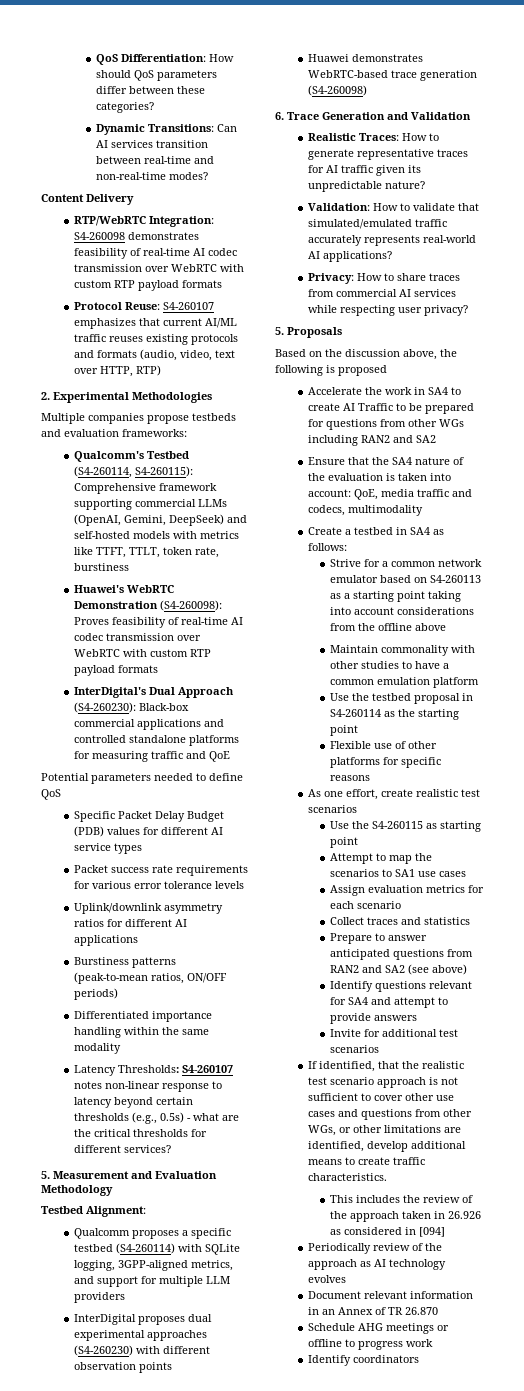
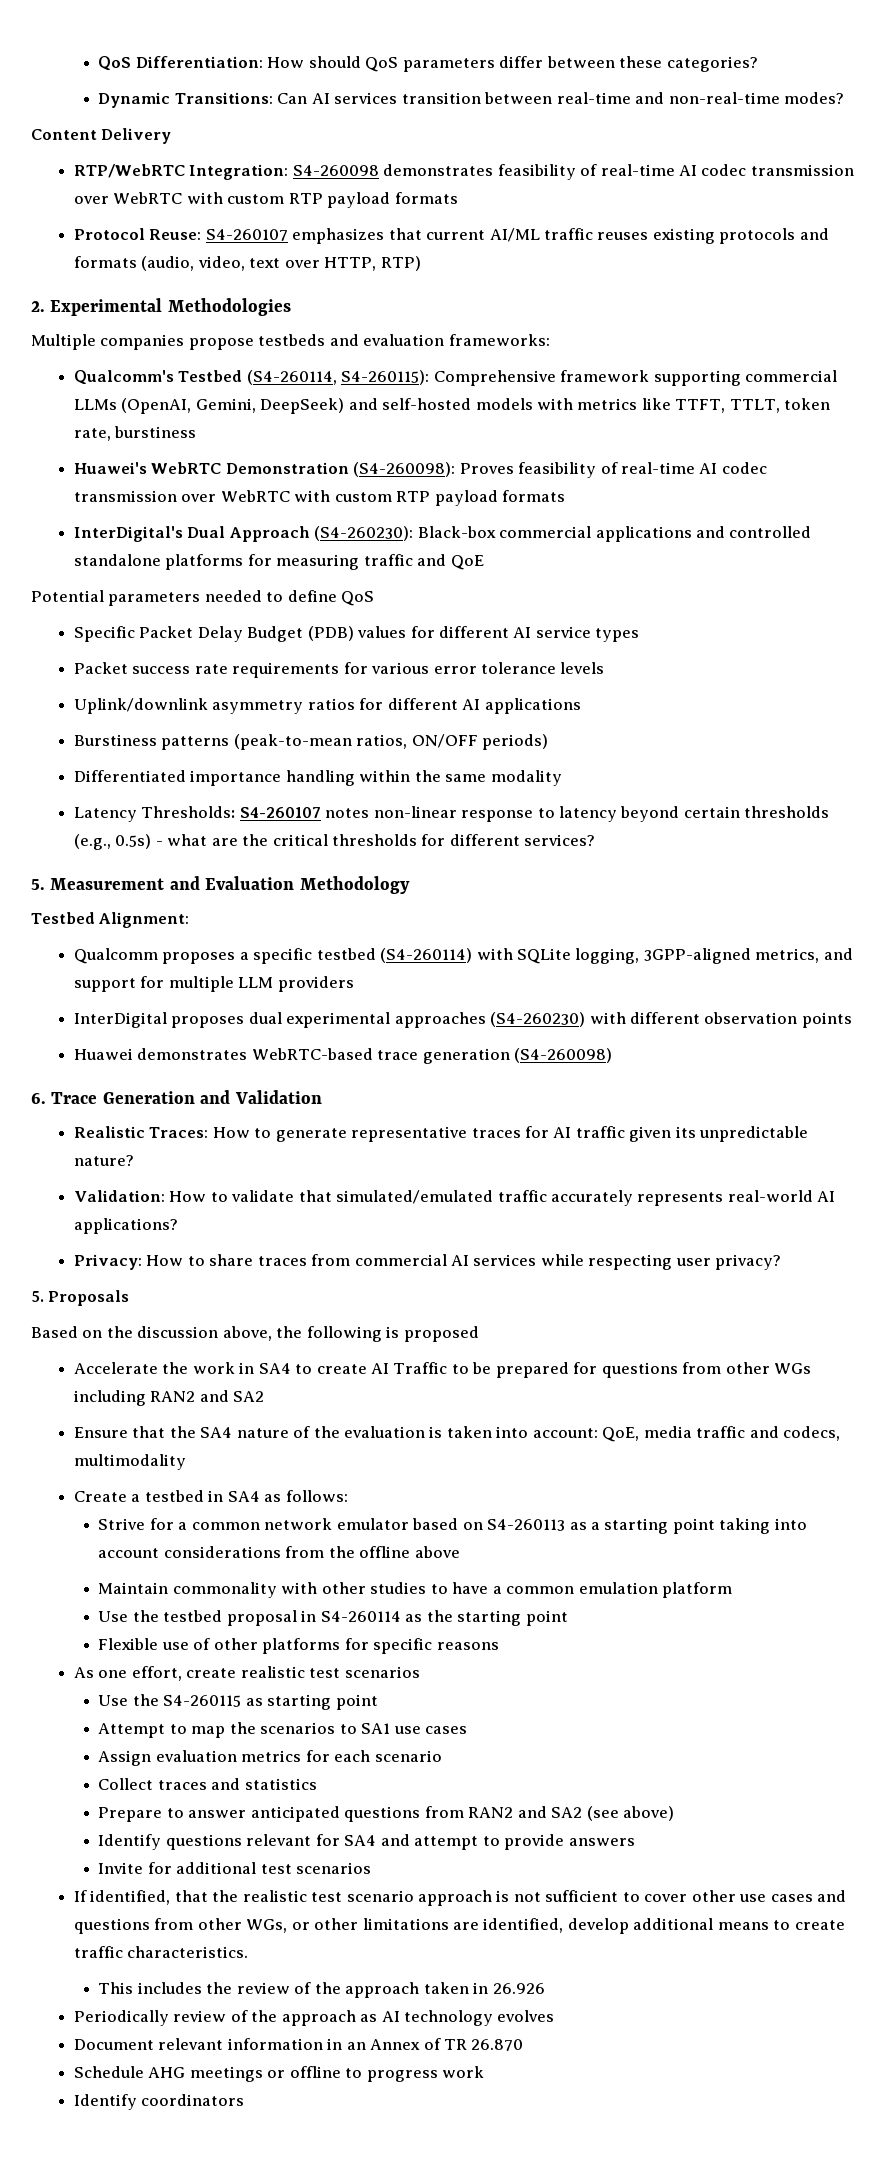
[329,1227,445,1237] as considered in [094] -> (545, 1988) none

